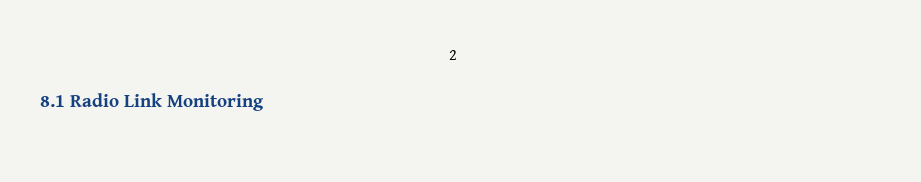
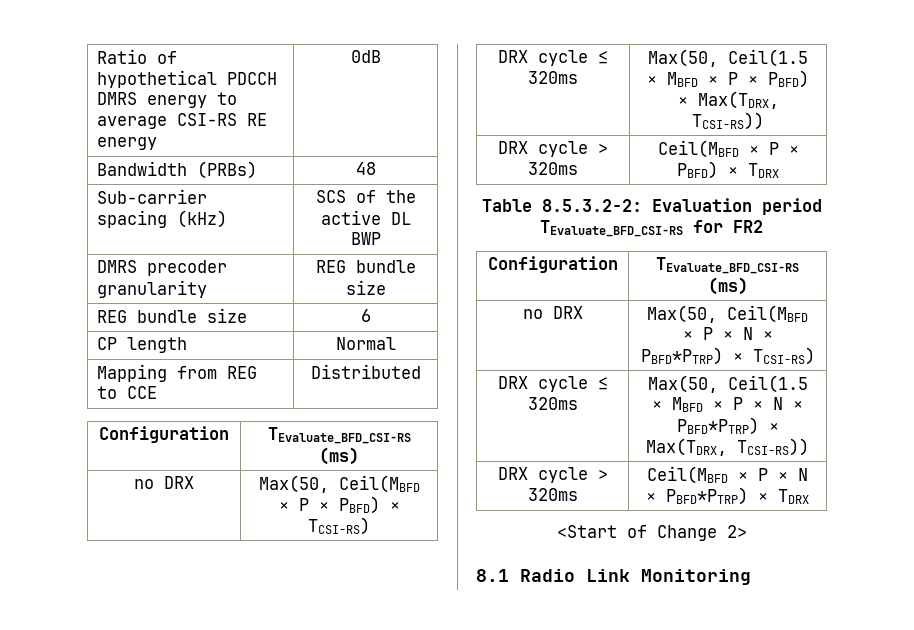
[449,50,457,60] 2 -> [96,49,177,64] [96,70,277,88] [96,92,237,108] [96,113,267,129] [96,137,157,150] [350,50,381,63] [96,161,257,179] [355,162,376,175] [96,189,207,204] [96,210,227,228] [315,190,416,203] [320,210,411,225] [350,232,381,245] [96,260,227,276] [96,280,207,298] [315,260,416,273] [345,280,386,295] [96,308,247,323] [360,309,371,322] [96,337,187,353] [335,337,396,350] [96,364,257,382] [96,386,157,399] [310,364,421,379] [99,426,229,443] [267,427,411,444] [319,447,359,465] [134,476,194,489] [258,475,420,493] [278,496,400,514] [308,517,370,535] [498,50,608,66] [528,71,578,84] [648,49,808,67] [647,70,809,88] [677,91,779,109] [692,112,764,130] [498,141,608,157] [528,162,578,175] [657,140,799,158] [677,161,779,179] [481,198,822,215] [540,220,763,237] [487,256,618,273] [656,257,799,274] [707,277,748,295] [522,306,583,319] [647,305,808,323] [682,327,773,340] [640,347,815,365] [497,376,608,392] [527,397,578,410] [647,375,808,393] [652,397,803,412] [676,417,779,435] [646,438,809,456] [497,467,608,483] [527,488,578,501] [647,466,808,484] [646,487,809,505] [556,525,747,541] Ratio of hypothetical PDCCH DMRS energy to average CSI-RS RE energy | 0dB // Bandwidth (PRBs) | 48 // Sub-carrier spacing (kHz) | SCS of the active DL BWP // DMRS precoder granularity | REG bundle size // REG bundle size | 6 // CP length | Normal // Mapping from REG to CCE | Distributed // Configuration | TEvaluate_BFD_CSI-RS (ms) // no DRX | Max(50, Ceil(MBFD × P × PBFD) × TCSI-RS) // DRX cycle ≤ 320ms | Max(50, Ceil(1.5 × MBFD × P × PBFD) × Max(TDRX, TCSI-RS)) // DRX cycle > 320ms | Ceil(MBFD × P × PBFD) × TDRX // Table 8.5.3.2-2: Evaluation period TEvaluate_BFD_CSI-RS for FR2 // Configuration | TEvaluate_BFD_CSI-RS (ms) // no DRX | Max(50, Ceil(MBFD × P × N × PBFD*PTRP) × TCSI-RS) // DRX cycle ≤ 320ms | Max(50, Ceil(1.5 × MBFD × P × N × PBFD*PTRP) × Max(TDRX, TCSI-RS)) // DRX cycle > 320ms | Ceil(MBFD × P × N × PBFD*PTRP) × TDRX // <Start of Change 2>

